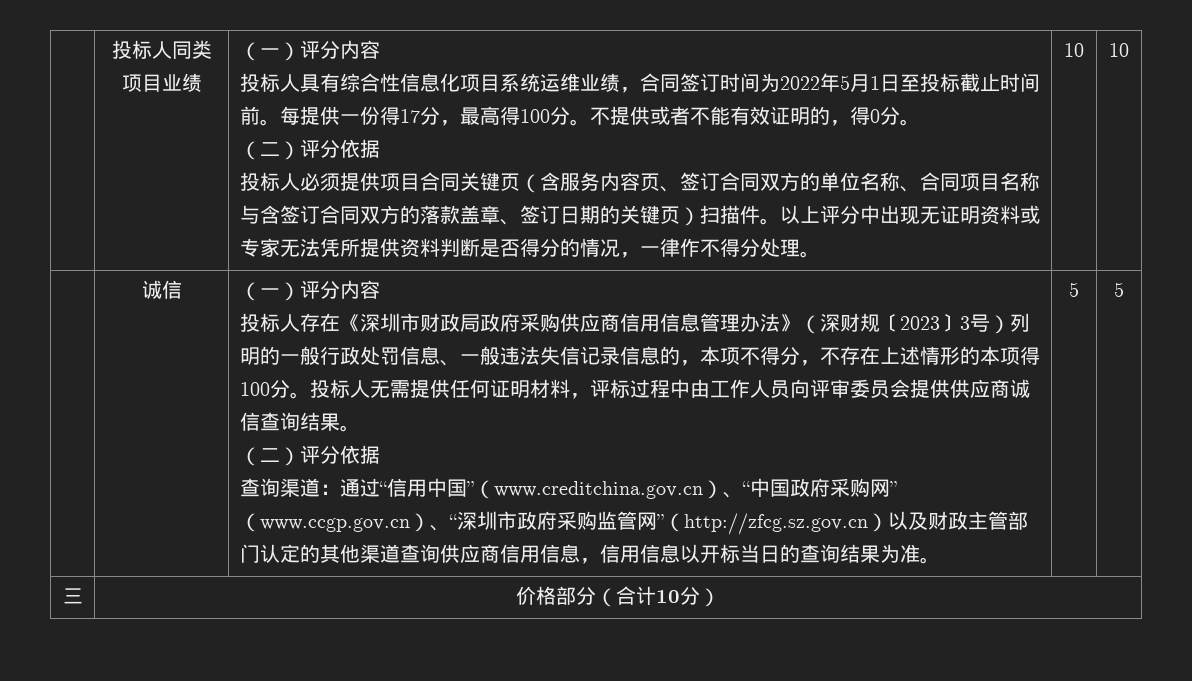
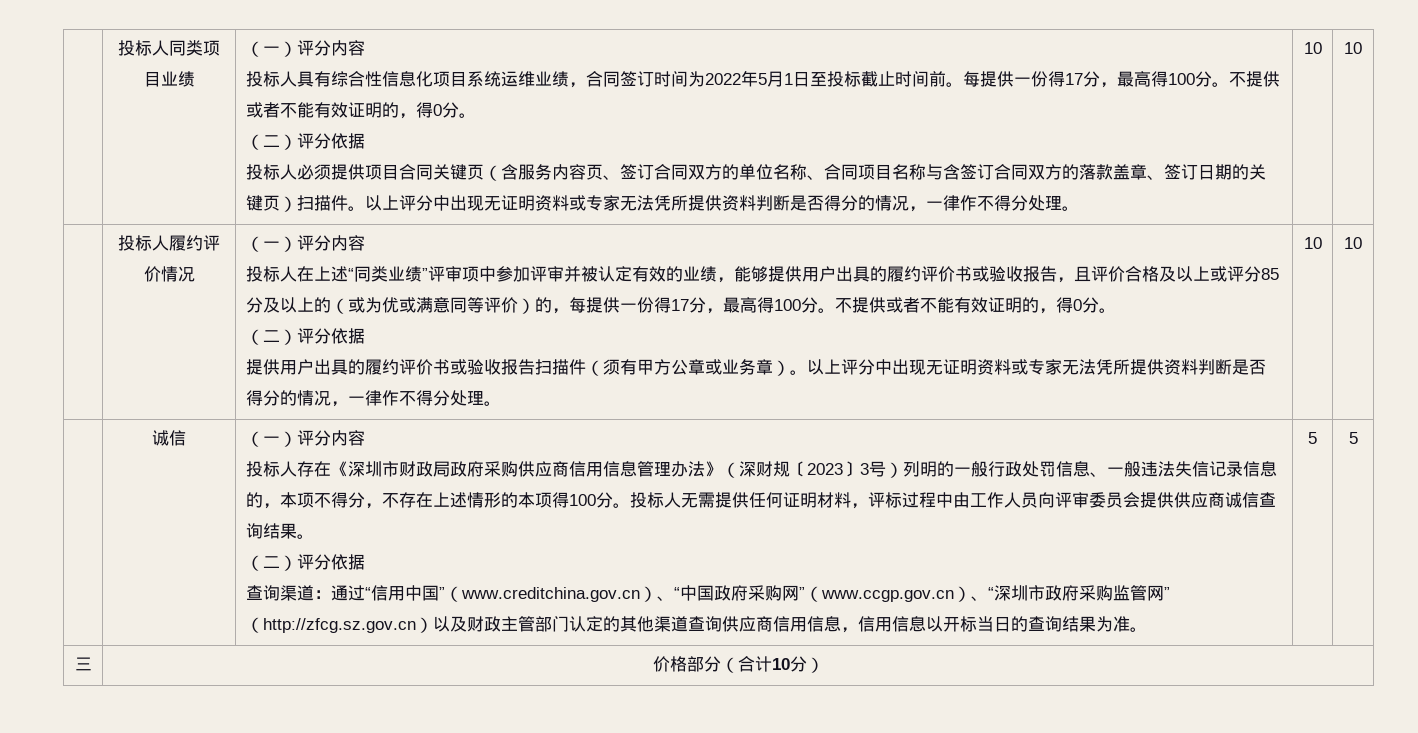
(1129, 50) none -> [118,235,220,251] [143,266,195,282] [245,235,365,252] [245,266,1279,283] [245,297,1116,314] [245,328,365,345] [245,359,1266,376] [245,390,501,407] [1303,237,1322,249] [1344,237,1362,249] // | 投标人履约评价情况 | （一）评分内容 // 投标人在上述“同类业绩”评审项中参加评审并被认定有效的业绩，能够提供用户出具的履约评价书或验收报告，且评价合格及以上或评分85分及以上的（或为优或满意同等评价）的，每提供一份得17分，最高得100分。不提供或者不能有效证明的，得0分。 // （二）评分依据 // 提供用户出具的履约评价书或验收报告扫描件（须有甲方公章或业务章）。以上评分中出现无证明资料或专家无法凭所提供资料判断是否得分的情况，一律作不得分处理。 | 10 | 10

